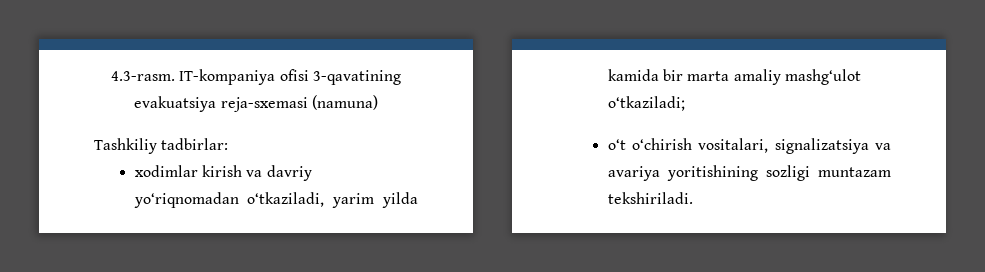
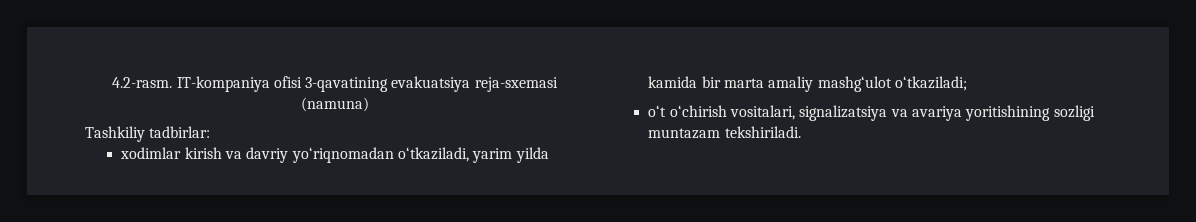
[111,71,176,81] 4.3-rasm. -> [112,77,173,88] 4.2-rasm.

